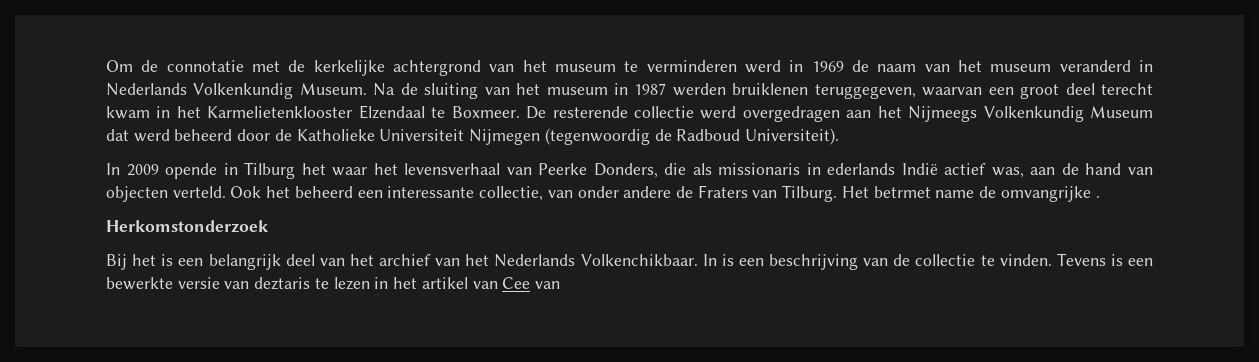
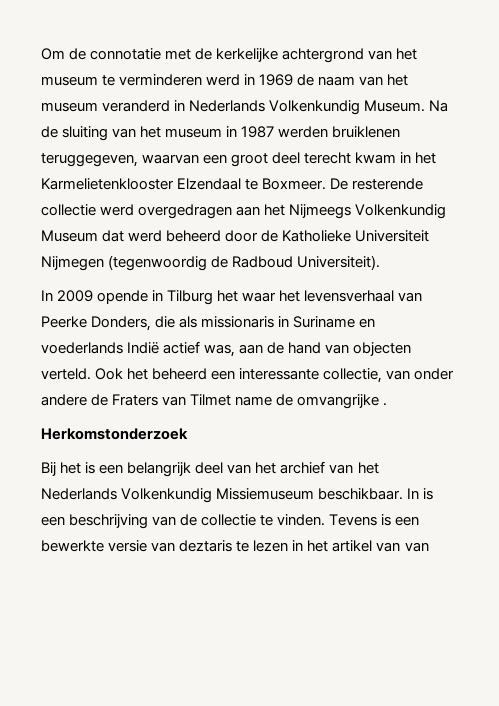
[827,163,896,175] ederlands -> [293,316,376,328] [41,342,123,354] Suriname en voederlands
[782,185,931,202] Tilburg. Het betrmet -> [190,394,232,406] Tilmet
[580,254,698,266] Volkenchikbaar. -> [121,488,404,503] Volkenkundig Missiemuseum beschikbaar.
[502,277,531,289] Cee -> (401, 547) none

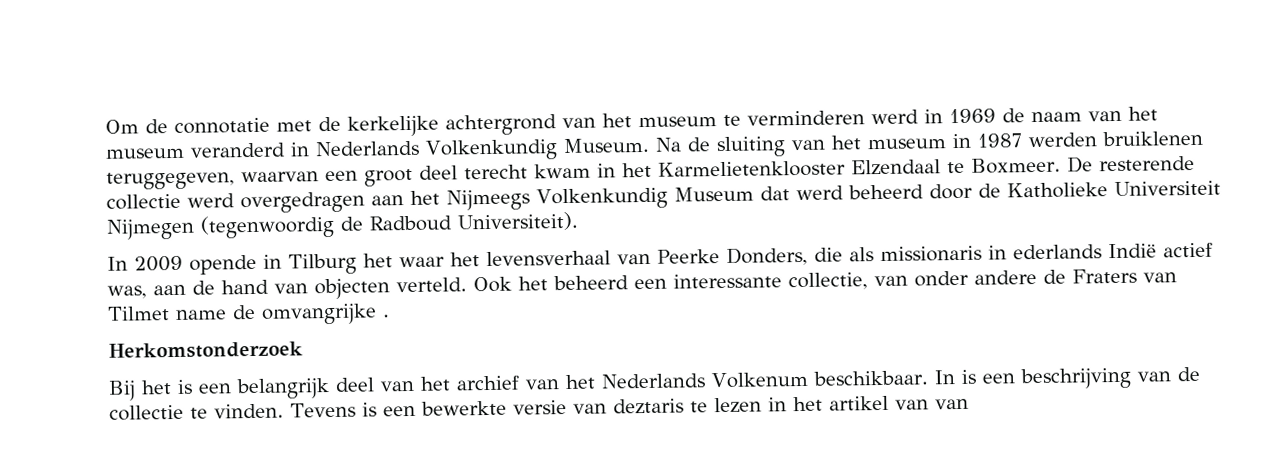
[293,316,376,328] [41,342,123,354] Suriname en voederlands -> [1012,244,1102,260] ederlands
[121,488,315,503] Volkenkundig Missiemuseum -> [711,371,809,389] Volkenum

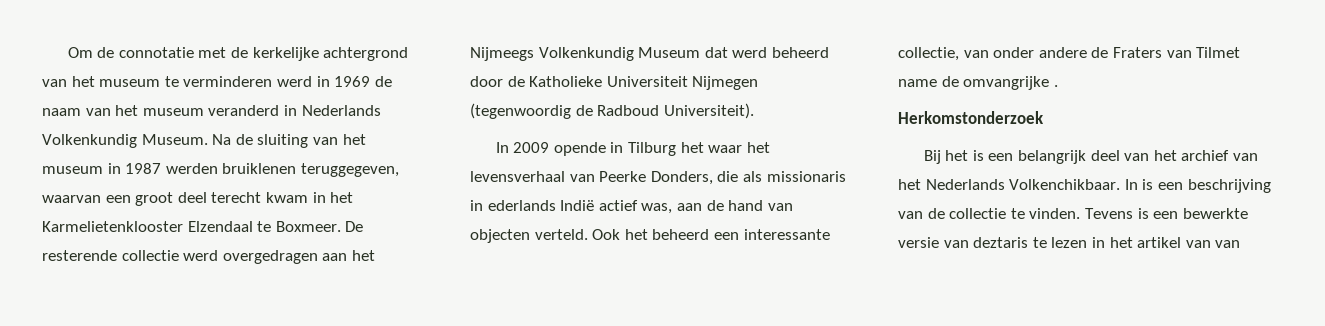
[711,370,928,389] Volkenum beschikbaar. -> [1009,179,1121,190] Volkenchikbaar.

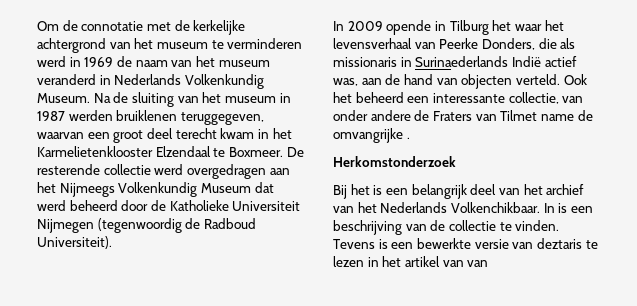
[487,200,556,211] ederlands -> [415,56,509,67] Surinaederlands

